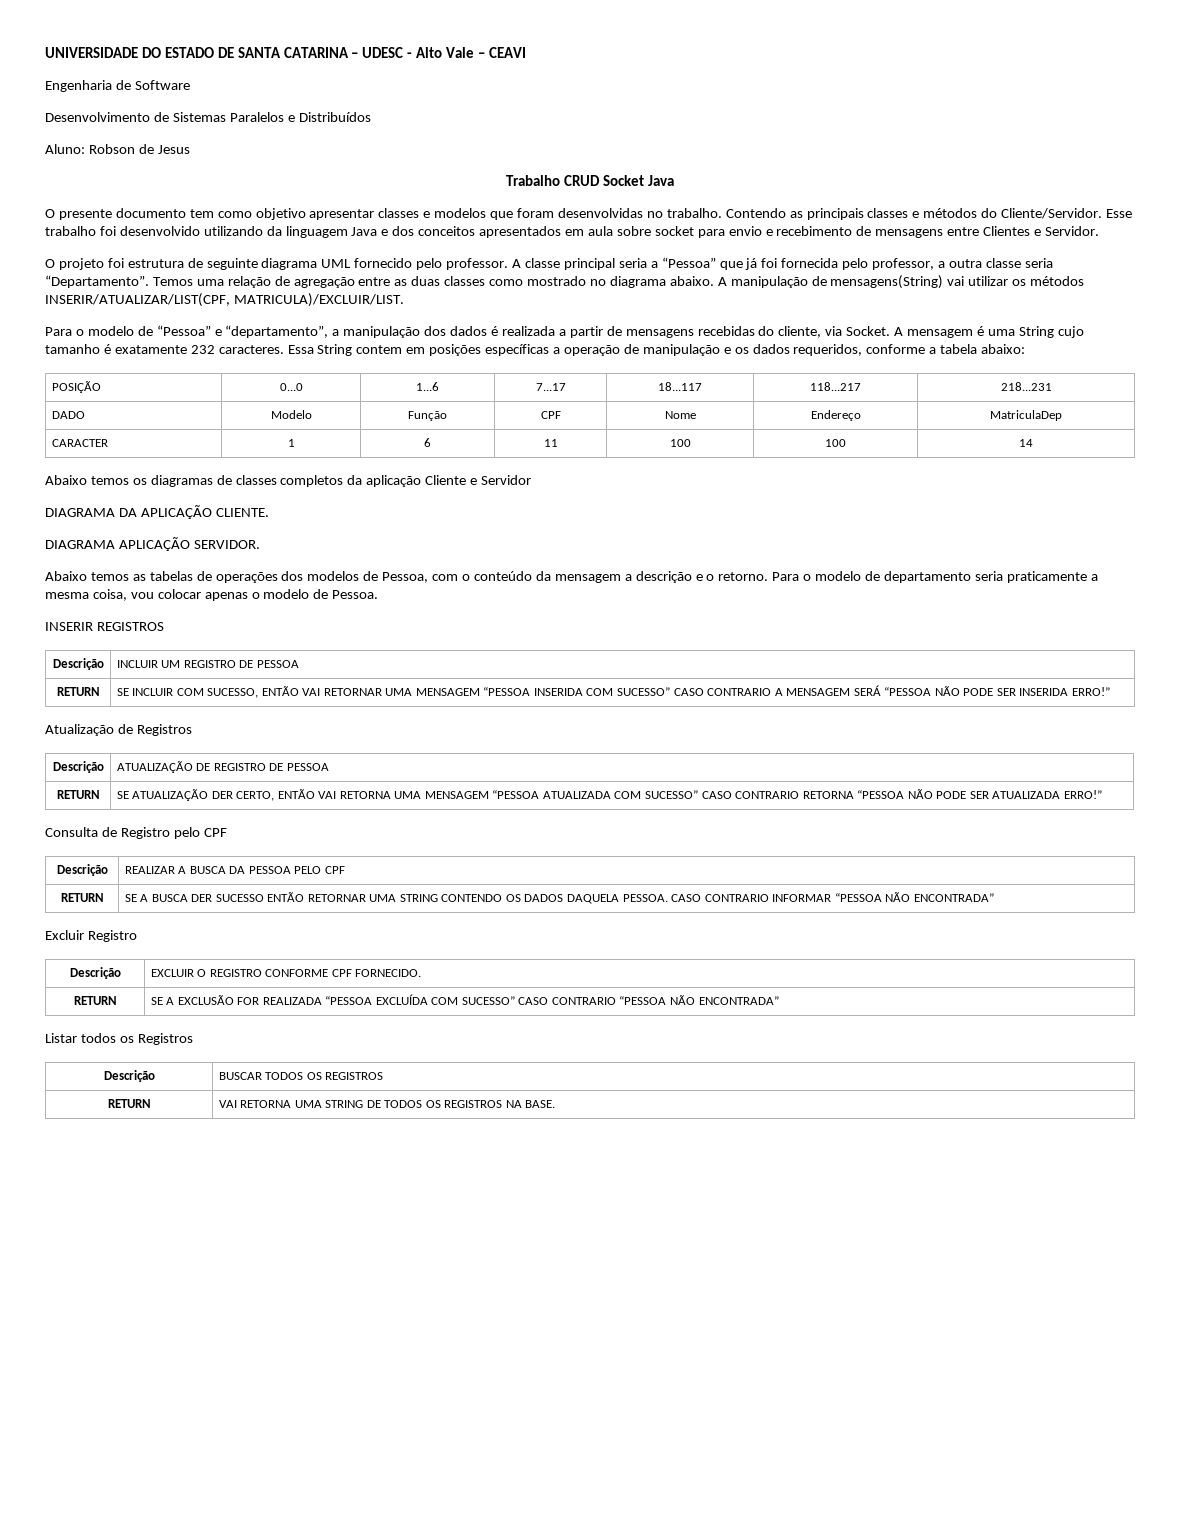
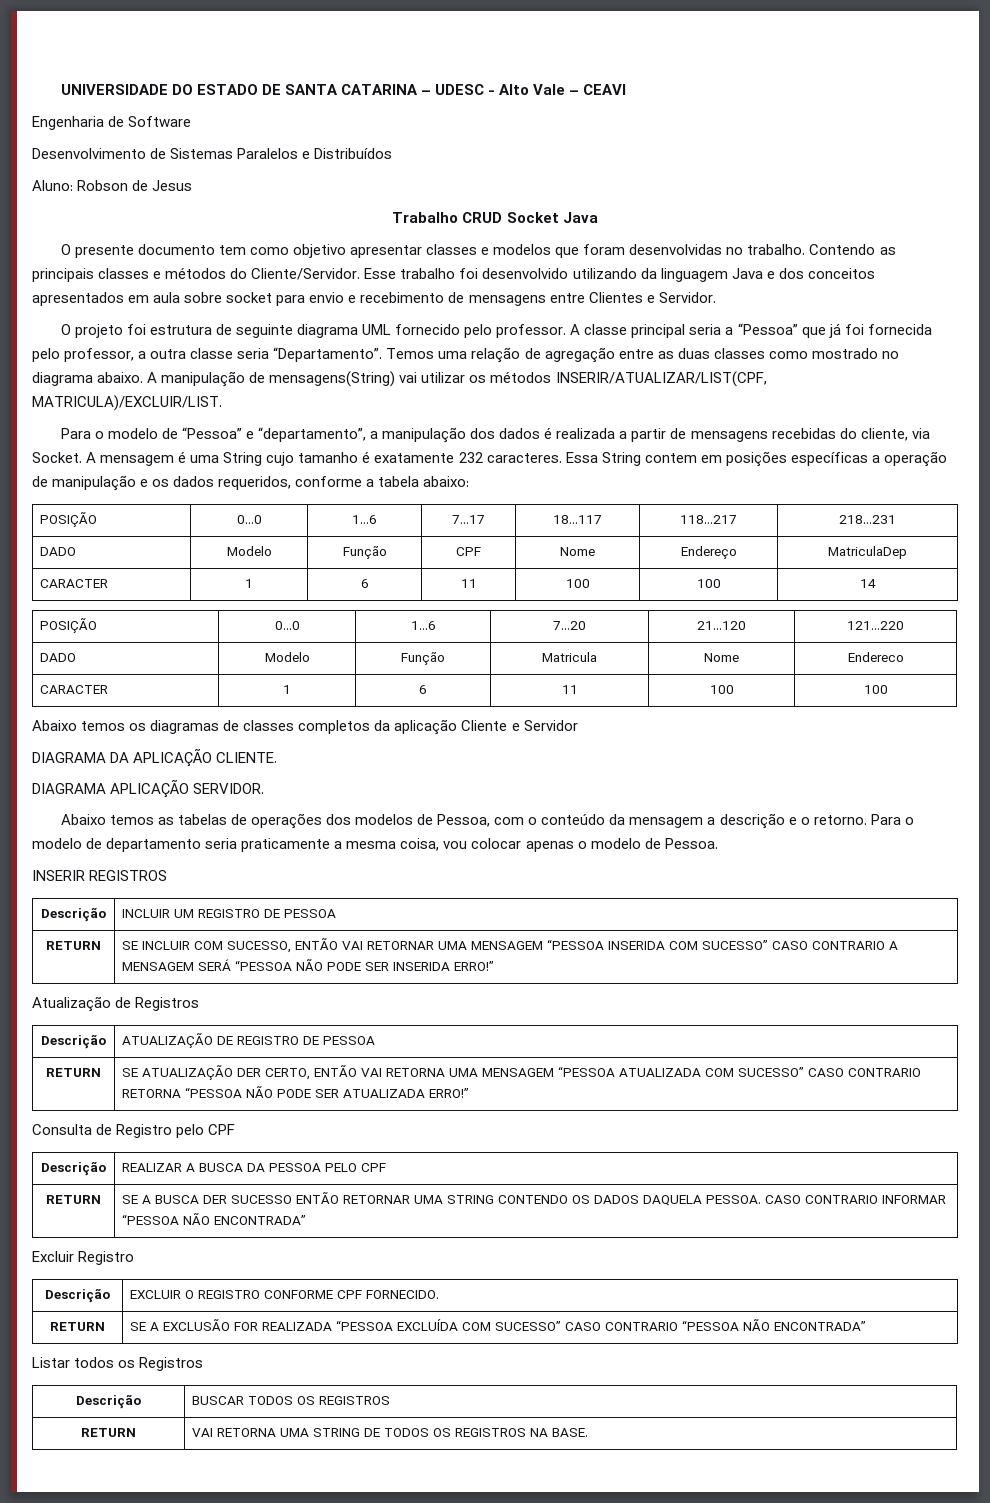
(1033, 443) none -> [40,618,98,633] [274,621,300,630] [410,621,436,630] [553,621,586,630] [697,621,746,630] [847,621,904,630] [40,653,77,662] [264,652,310,662] [401,652,445,665] [542,652,597,662] [704,653,739,662] [847,652,904,662] [40,685,109,694] [283,685,291,694] [419,685,427,694] [561,685,578,694] [709,685,734,694] [863,685,888,694] // POSIÇÃO | 0...0 | 1...6 | 7...20 | 21...120 | 121...220 // DADO | Modelo | Função | Matricula | Nome | Endereco // CARACTER | 1 | 6 | 11 | 100 | 100

